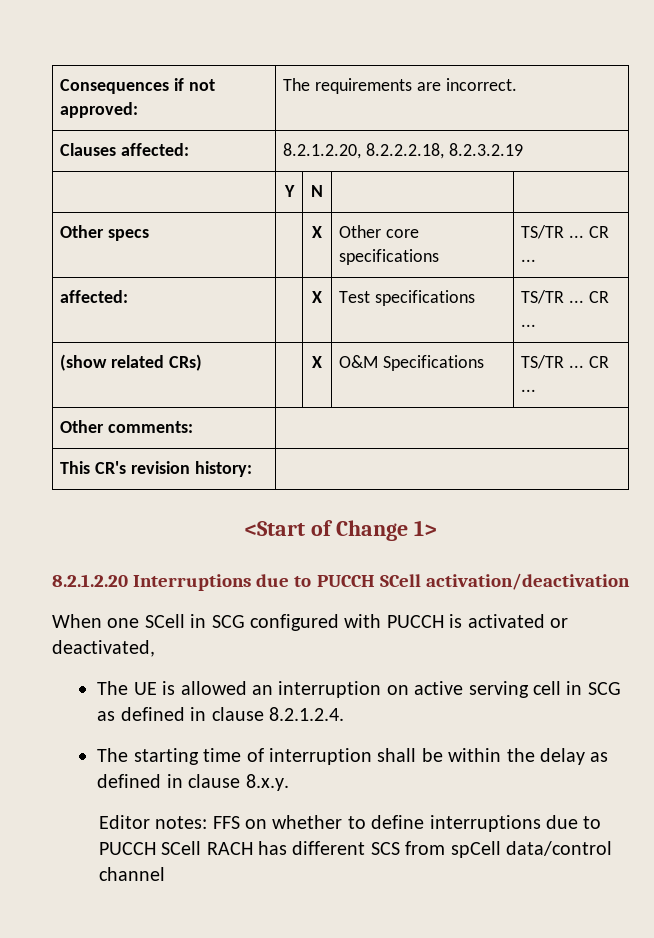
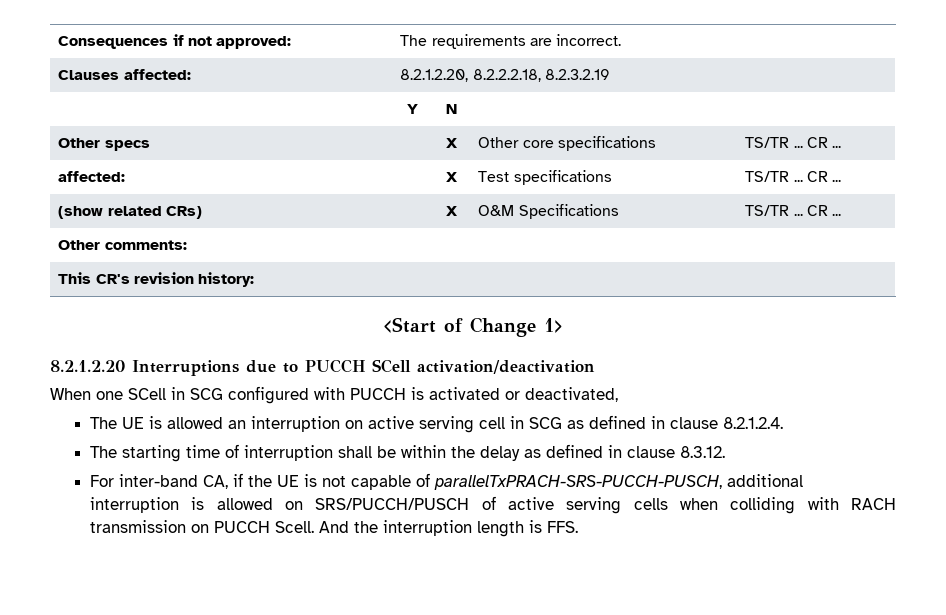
[245,774,289,791] [98,815,602,832] [98,841,612,858] [98,867,165,881] 8.x.y. // Editor notes: FFS on whether to define interruptions due to PUCCH SCell RACH has different SCS from spCell data/control channel -> [679,446,725,458] [89,473,803,490] [89,496,896,514] [89,520,578,537] 8.3.12. // For inter-band CA, if the UE is not capable of parallelTxPRACH-SRS-PUCCH-PUSCH, additional interruption is allowed on SRS/PUCCH/PUSCH of active serving cells when colliding with RACH transmission on PUCCH Scell. And the interruption length is FFS.

